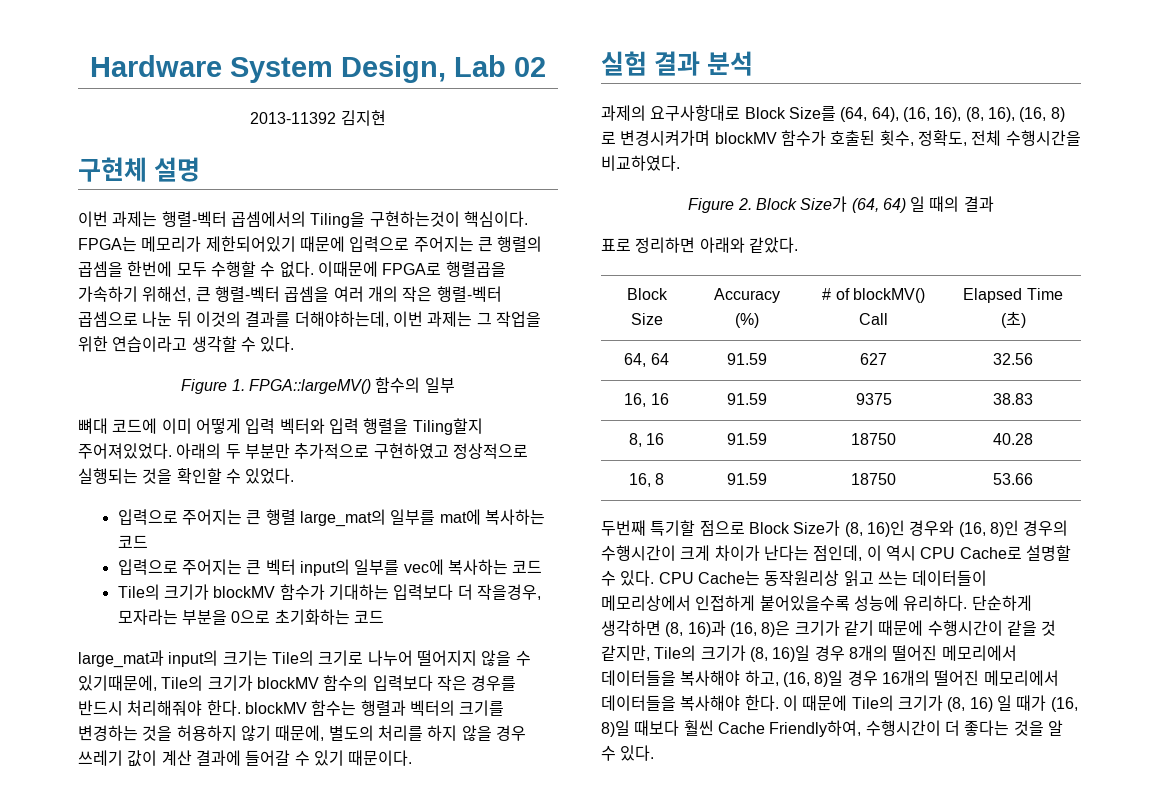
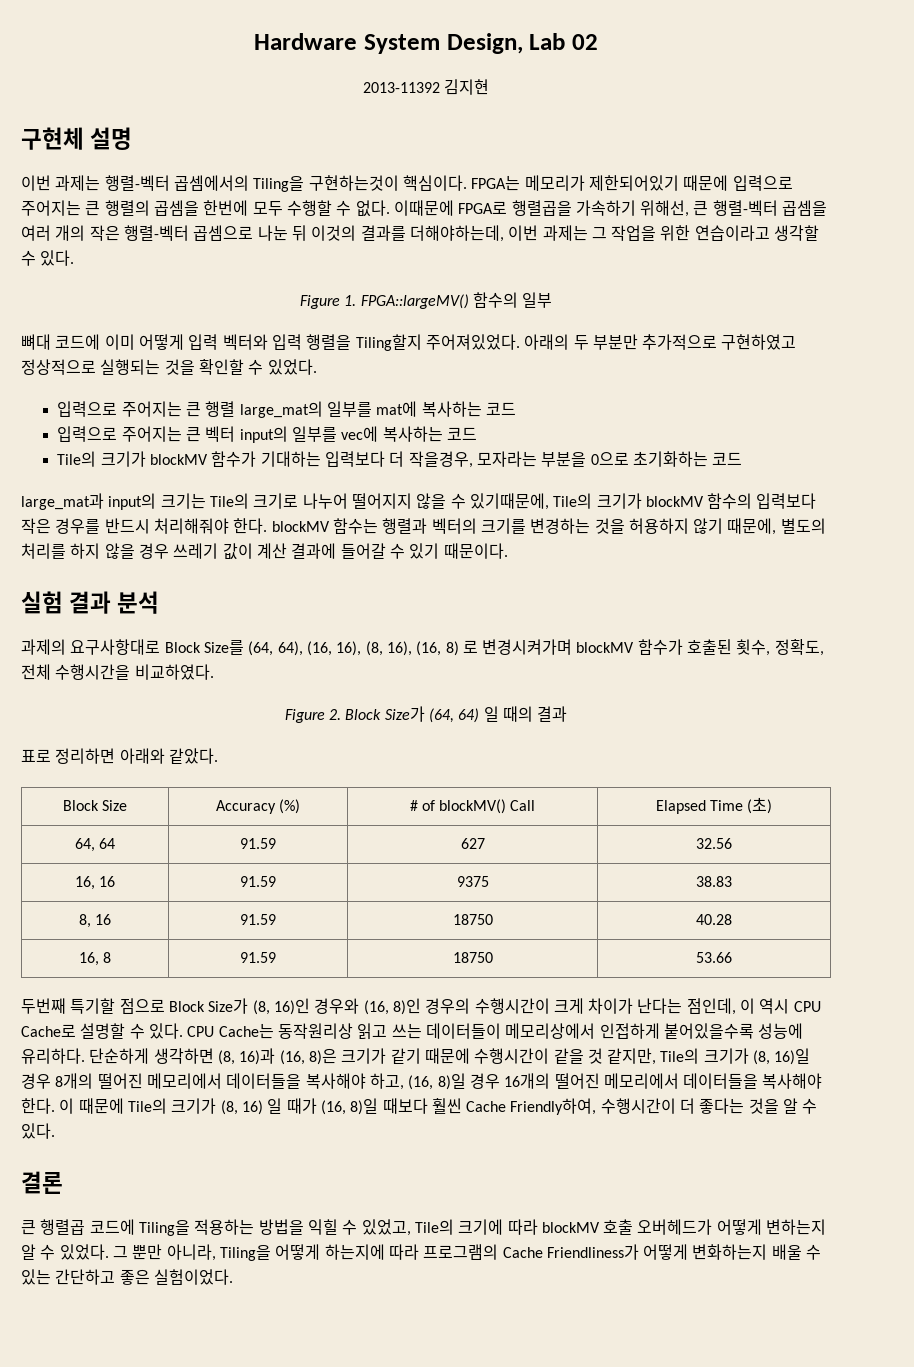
(655, 753) none -> [21,1171,63,1194] [21,1219,827,1236] [21,1244,822,1261] [21,1269,233,1285] // 결론 // 큰 행렬곱 코드에 Tiling을 적용하는 방법을 익힐 수 있었고, Tile의 크기에 따라 blockMV 호출 오버헤드가 어떻게 변하는지 알 수 있었다. 그 뿐만 아니라, Tiling을 어떻게 하는지에 따라 프로그램의 Cache Friendliness가 어떻게 변화하는지 배울 수 있는 간단하고 좋은 실험이었다.

